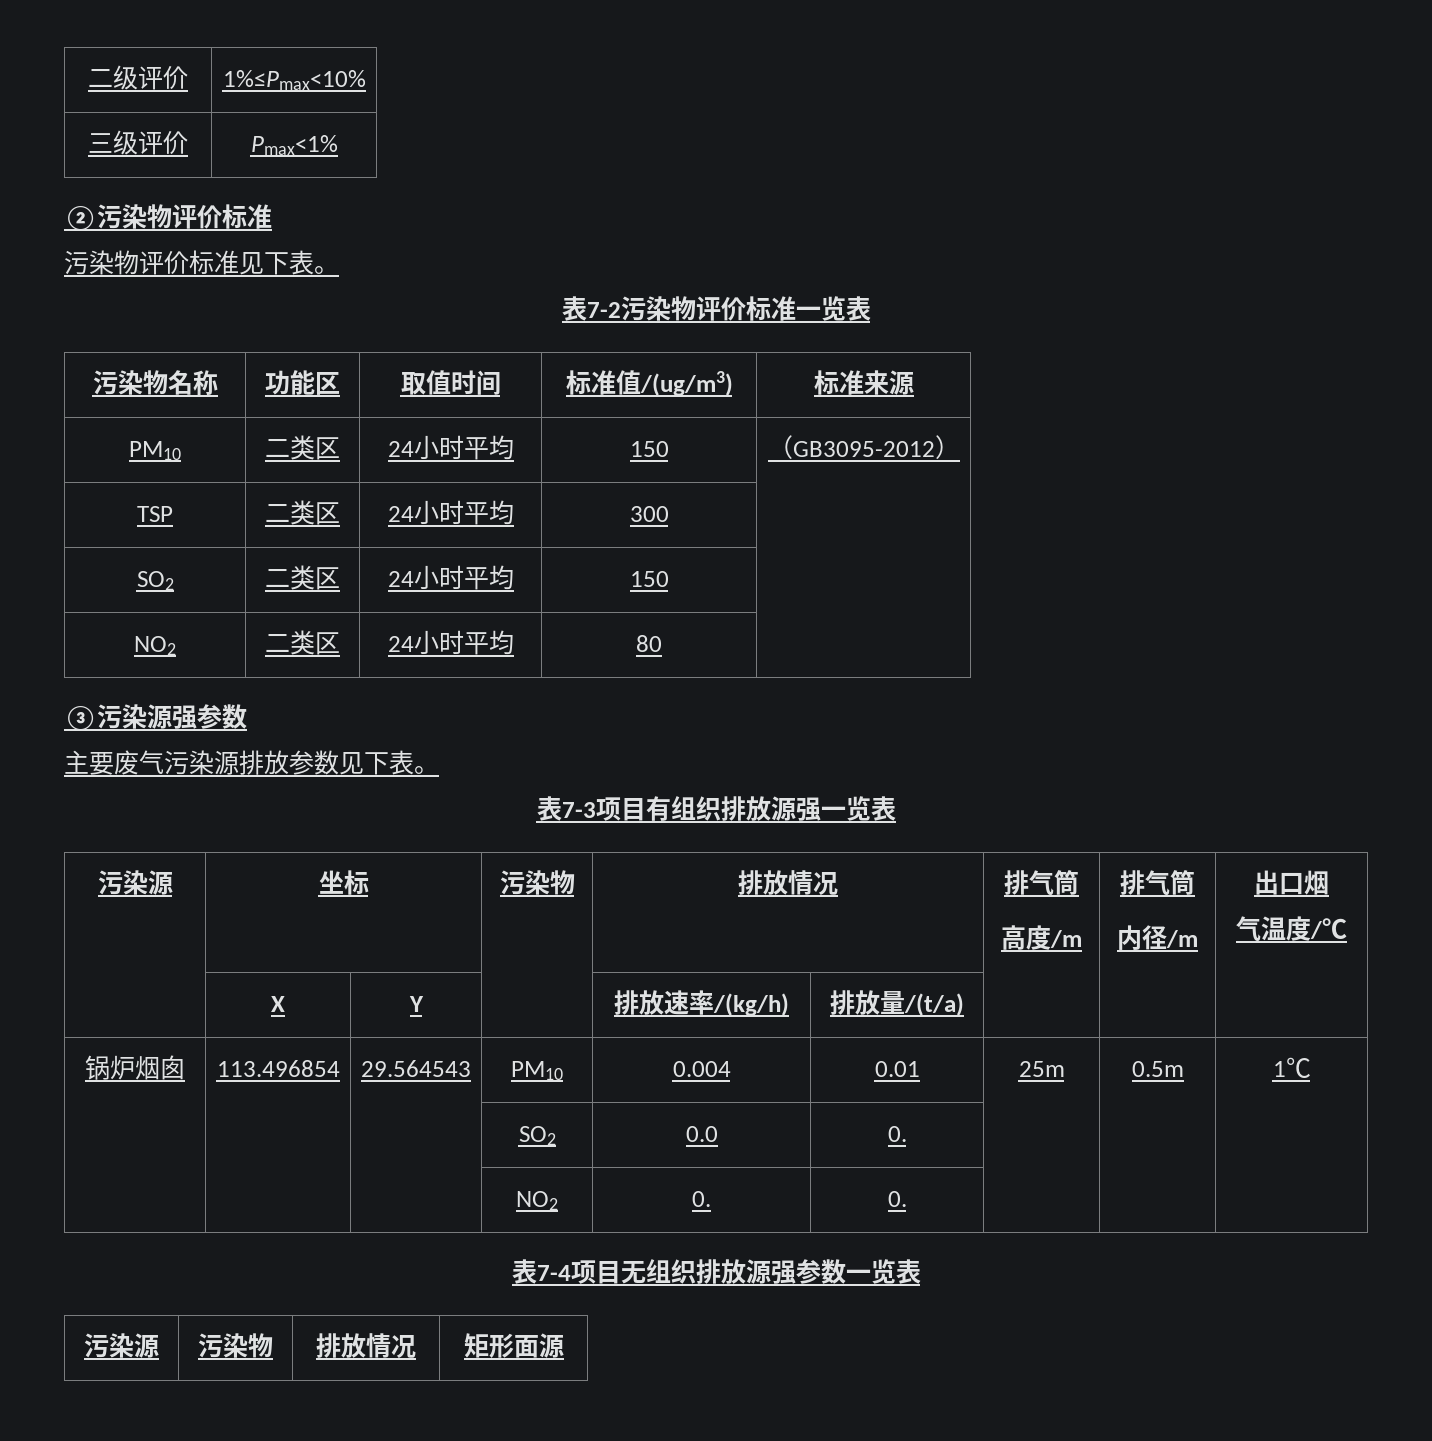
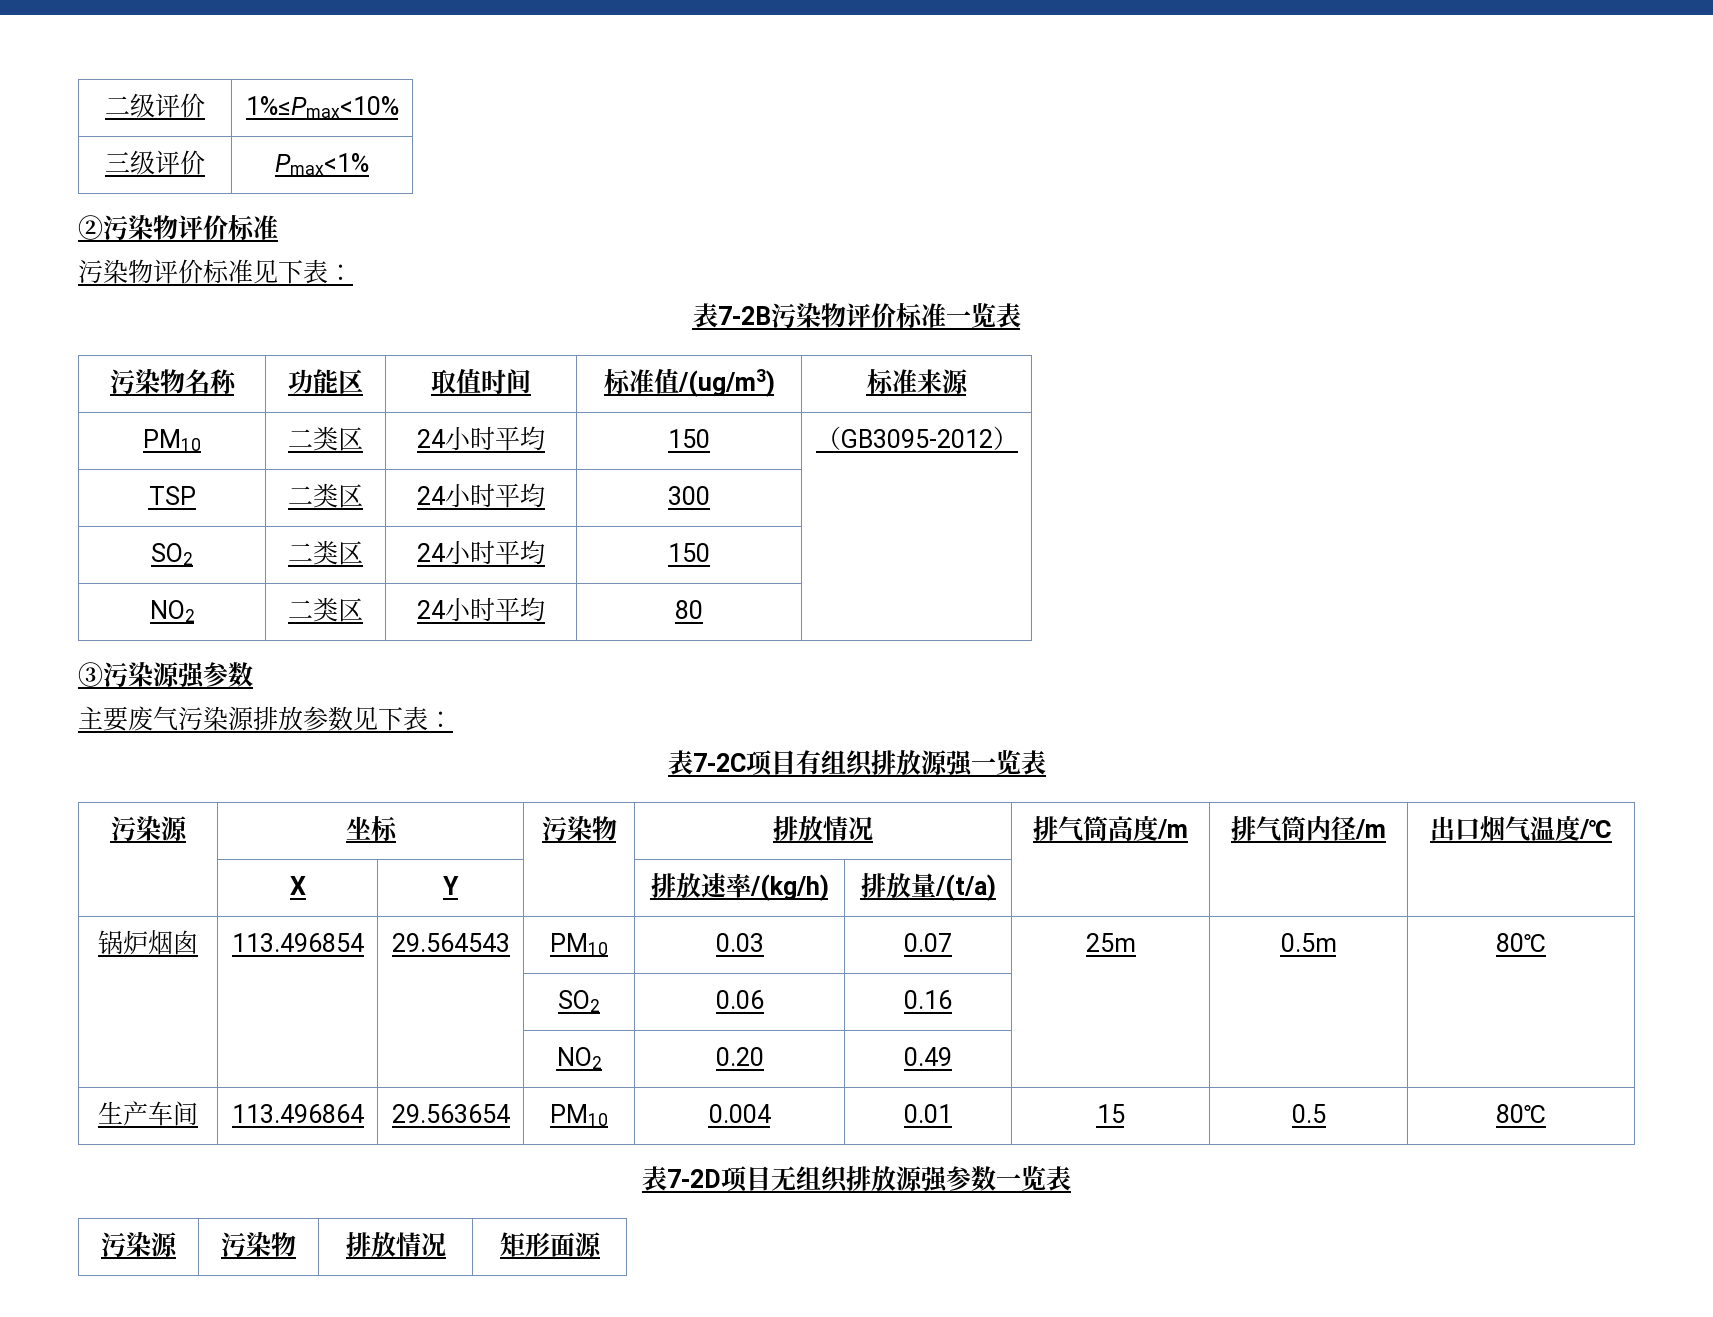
[314,266,339,274] [561,296,621,321] 。 // 表7-2 -> [328,264,353,281] [692,303,771,328] ： // 表7-2B
[414,766,439,774] [536,796,596,821] 。 // 表7-3 -> [428,711,453,728] [667,750,746,775] ： // 表7-2C
(1079, 882) // -> (1108, 828) none
(1195, 882) // -> (1306, 828) none
(1329, 882) // -> (1505, 828) none
[672,1061,731,1077] [874,1061,920,1077] 0.004 | 0.01 -> [715,933,764,952] [904,933,952,952] 0.03 | 0.07
[1272,1057,1311,1078] [518,1126,556,1145] [685,1126,718,1142] [887,1126,907,1142] [516,1191,558,1210] [692,1191,711,1207] [887,1191,907,1207] [511,1259,571,1284] 1℃ // | | | SO2 | 0.0 | 0. | | | // | | | NO2 | 0. | 0. | | | // 表7-4 -> [1496,933,1546,952] [558,990,600,1012] [715,990,764,1009] [904,990,952,1009] [556,1047,602,1069] [715,1047,764,1066] [904,1047,952,1066] [98,1101,198,1126] [231,1104,364,1123] [391,1104,510,1123] [550,1104,608,1126] [708,1104,771,1123] [904,1104,952,1123] [1096,1104,1125,1123] [1291,1104,1326,1123] [1496,1104,1546,1123] [642,1166,721,1191] 80℃ // | | | SO2 | 0.06 | 0.16 | | | // | | | NO2 | 0.20 | 0.49 | | | // 生产车间 | 113.496864 | 29.563654 | PM10 | 0.004 | 0.01 | 15 | 0.5 | 80℃ // 表7-2D

